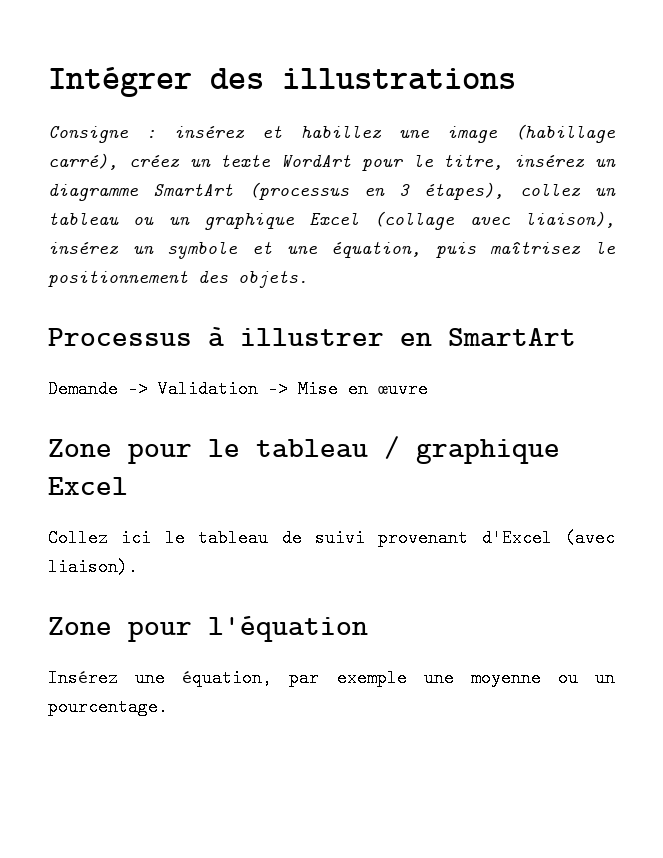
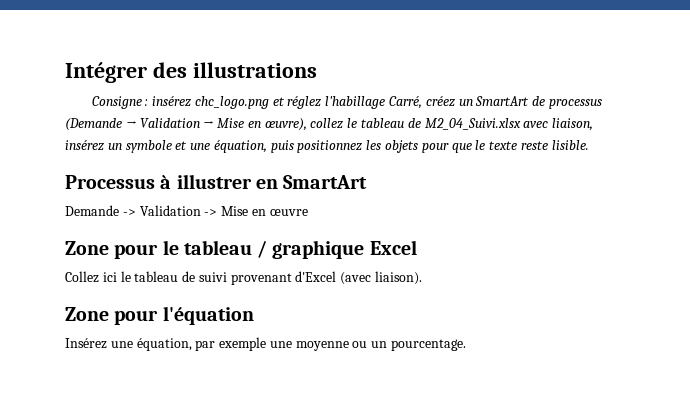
[262,124,616,143] [48,153,616,171] [48,182,616,201] [48,211,615,230] et habillez une image (habillage carré), créez un texte WordArt pour le titre, insérez un diagramme SmartArt (processus en 3 étapes), collez un tableau ou un graphique Excel (collage avec liaison), -> [194,96,602,109] [65,118,594,131] chc_logo.png et réglez l'habillage Carré, créez un SmartArt de processus (Demande → Validation → Mise en œuvre), collez le tableau de M2_04_Suivi.xlsx avec liaison,
[490,241,616,254] [48,270,308,288] maîtrisez le positionnement des objets. -> [297,140,589,153] positionnez les objets pour que le texte reste lisible.

